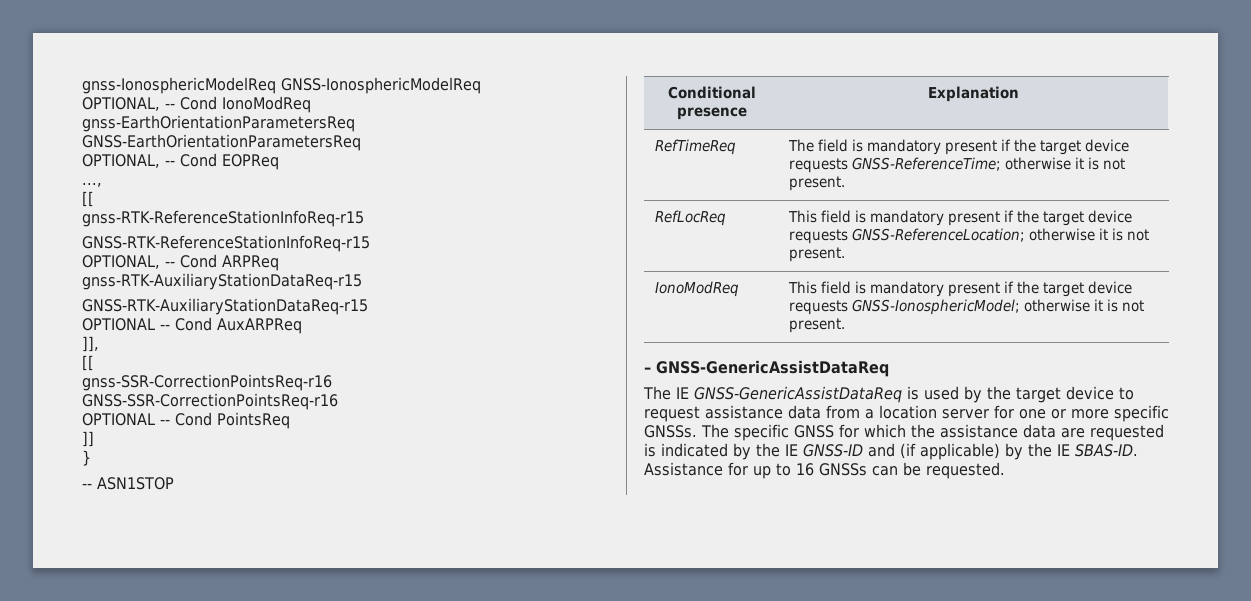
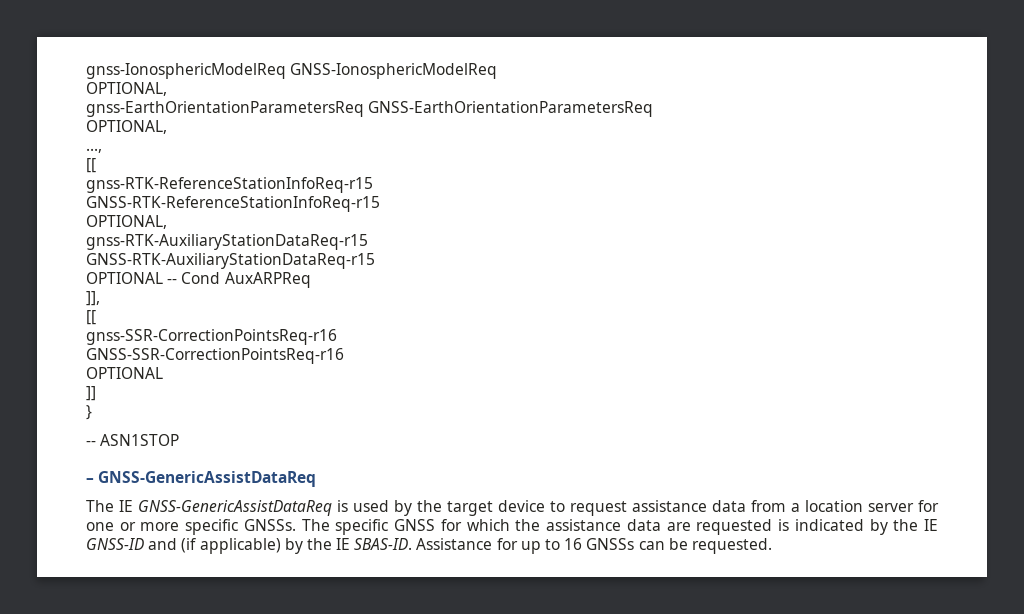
[165,96,311,113] -- Cond IonoModReq -> (167, 89) none
[165,153,279,170] -- Cond EOPReq -> (167, 127) none
[165,254,279,271] -- Cond ARPReq -> (167, 222) none
[160,412,290,429] -- Cond PointsReq -> (163, 373) none
[667,86,756,99] [676,107,747,120] [928,86,1019,102] [655,139,737,155] [788,139,1130,155] [789,157,1126,173] [789,176,846,191] [655,210,727,226] [788,210,1133,226] [789,228,1150,244] [789,247,846,262] [655,281,740,297] [788,281,1133,297] [789,299,1145,315] [789,318,846,333] // Conditional presence | Explanation // RefTimeReq | The field is mandatory present if the target device requests GNSS-ReferenceTime; otherwise it is not present. // RefLocReq | This field is mandatory present if the target device requests GNSS-ReferenceLocation; otherwise it is not present. // IonoModReq | This field is mandatory present if the target device requests GNSS-IonosphericModel; otherwise it is not present. -> (180, 440) none

